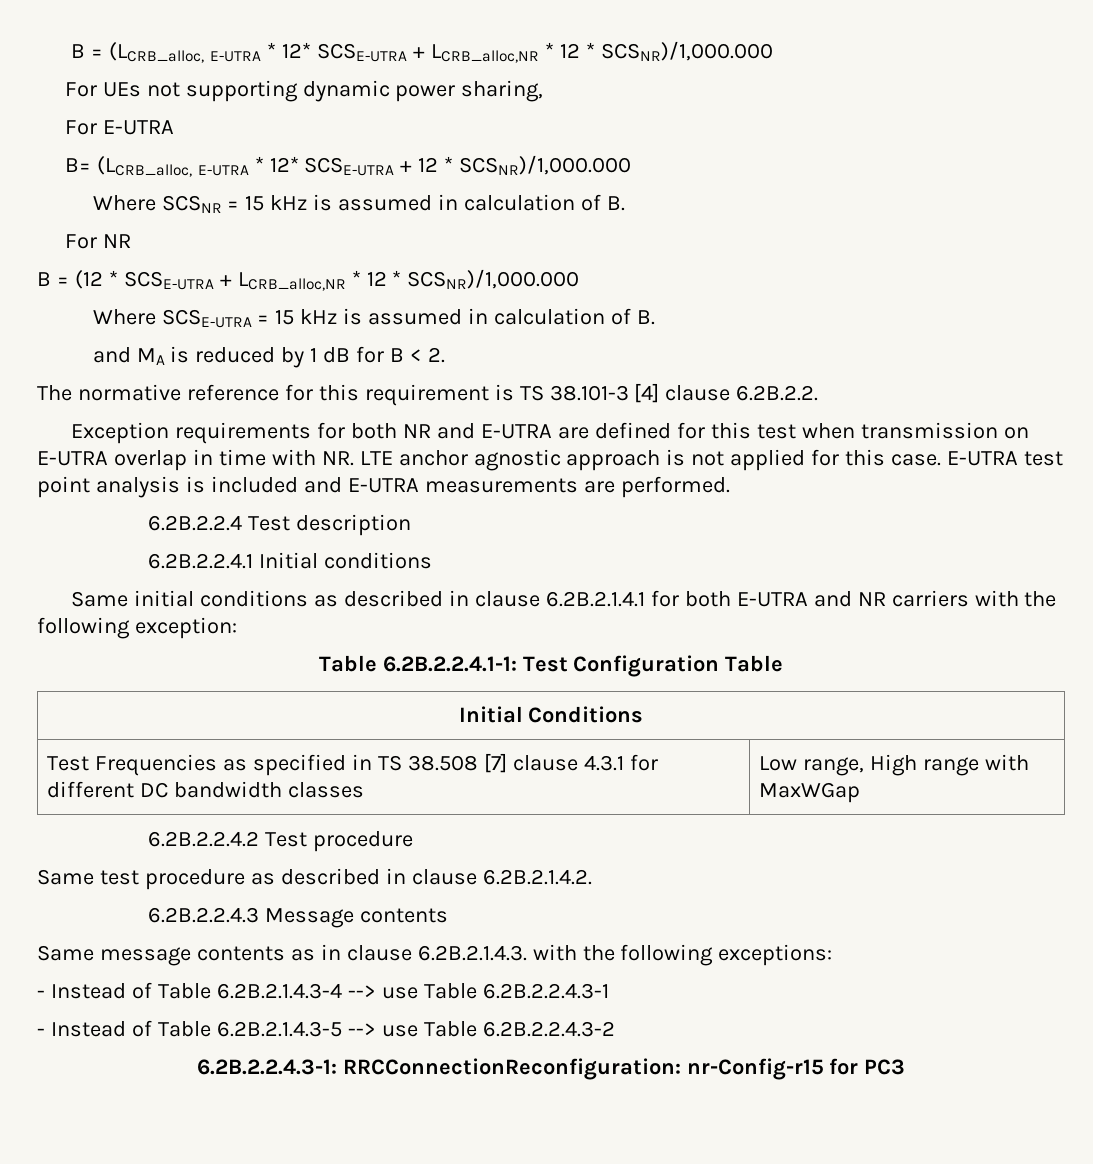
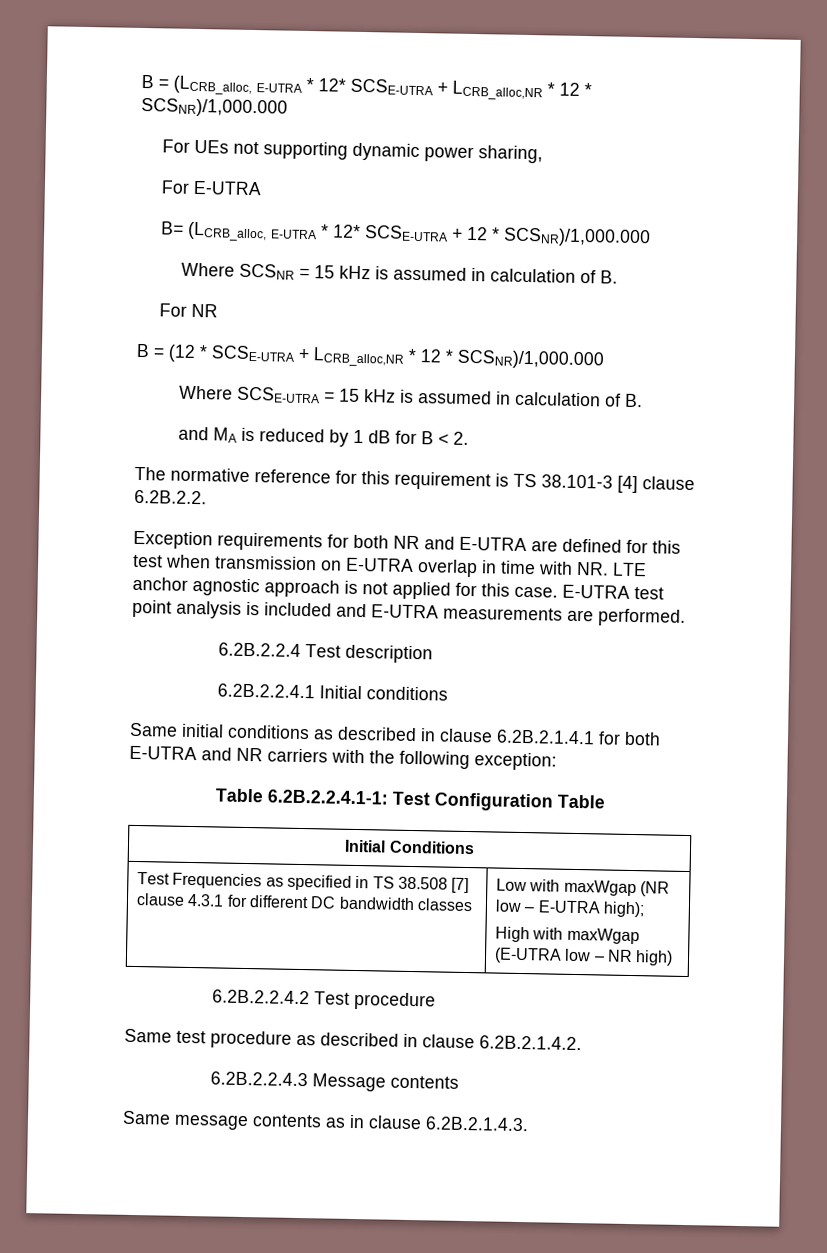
[803,754,1030,776] [759,782,861,803] range, High range with MaxWGap -> [529,879,671,897] [495,899,646,918] [495,926,640,945] [494,947,674,966] with maxWgap (NR low – E-UTRA high); // High with maxWgap (E-UTRA low – NR high)
[532,944,833,966] [37,982,609,999] [37,1020,615,1037] [196,1058,906,1080] with the following exceptions: // - Instead of Table 6.2B.2.1.4.3-4 --> use Table 6.2B.2.2.4.3-1 // - Instead of Table 6.2B.2.1.4.3-5 --> use Table 6.2B.2.2.4.3-2 // 6.2B.2.2.4.3-1: RRCConnectionReconfiguration: nr-Config-r15 for PC3 -> (529, 1124) none

